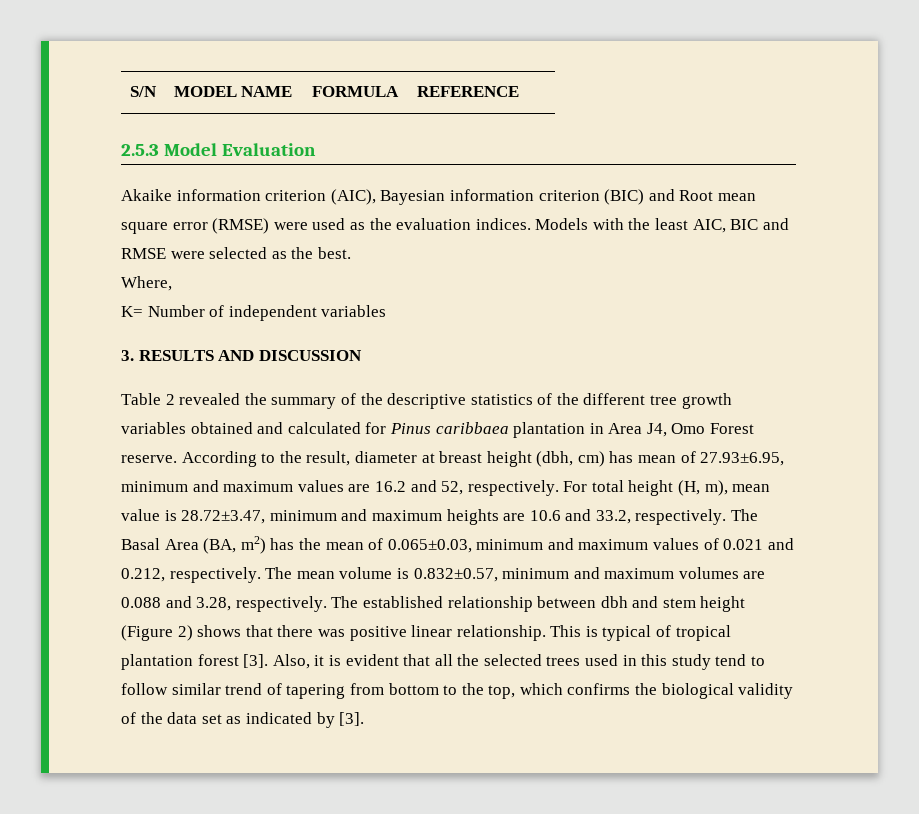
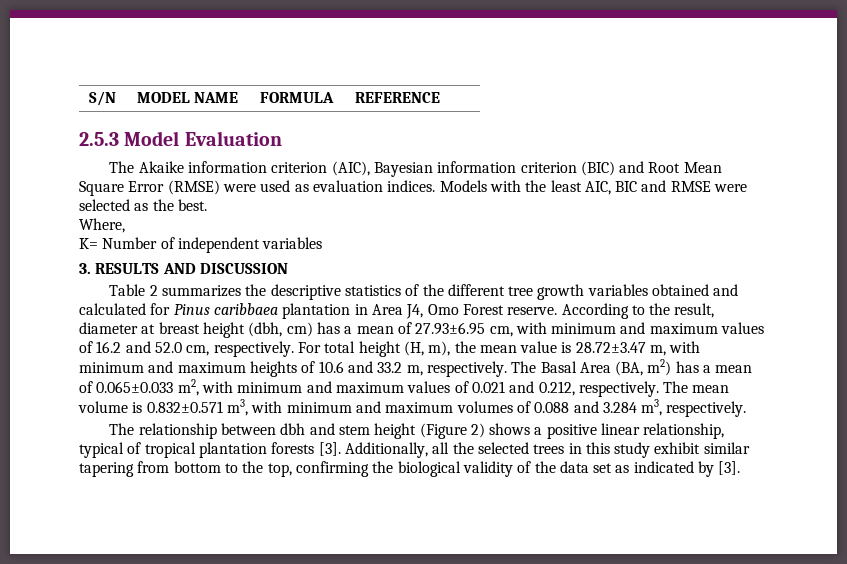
(317, 149) none -> [109,161,135,173] The
[717,193,756,201] [121,222,208,234] mean square error -> [683,162,722,173] [79,181,165,196] Mean Square Error
[369,218,392,230] the -> (309, 188) none
[179,393,356,409] revealed the summary of -> [161,285,241,297] summarizes
[638,451,785,466] [121,480,371,492] mean of 27.93±6.95, minimum and maximum values are -> [344,322,765,337] [79,341,93,353] a mean of 27.93±6.95 cm, with minimum and maximum values of
[441,481,464,495] 52, -> [154,342,210,356] 52.0 cm,
(728, 488) none -> [454,341,476,353] the
[181,510,266,524] 28.72±3.47, -> [575,341,701,356] 28.72±3.47 m, with
[503,513,526,521] are -> [301,361,316,373] of
[595,510,631,524] 33.2, -> [377,362,423,376] 33.2 m,
[298,538,472,553] the mean of 0.065±0.03, -> [703,365,753,373] [79,379,233,396] a mean of 0.065±0.033 m2, with
[413,568,498,582] 0.832±0.57, -> [146,399,283,416] 0.832±0.571 m3, with
[743,571,766,579] are -> [516,401,531,413] of
[196,596,443,612] 3.28, respectively. The established -> [602,399,747,417] [109,423,135,435] 3.284 m3, respectively. // The
[245,625,731,641] [121,654,431,670] that there was positive linear relationship. This is typical of tropical plantation forest [3]. Also, it is evident that -> [534,423,725,439] [79,442,428,458] a positive linear relationship, typical of tropical plantation forests [3]. Additionally,
[585,654,619,666] used -> (565, 449) none
[715,654,766,666] [121,683,282,695] tend to follow similar trend of -> [654,442,750,454] exhibit similar
[519,683,631,695] which confirms -> [295,461,369,477] confirming

